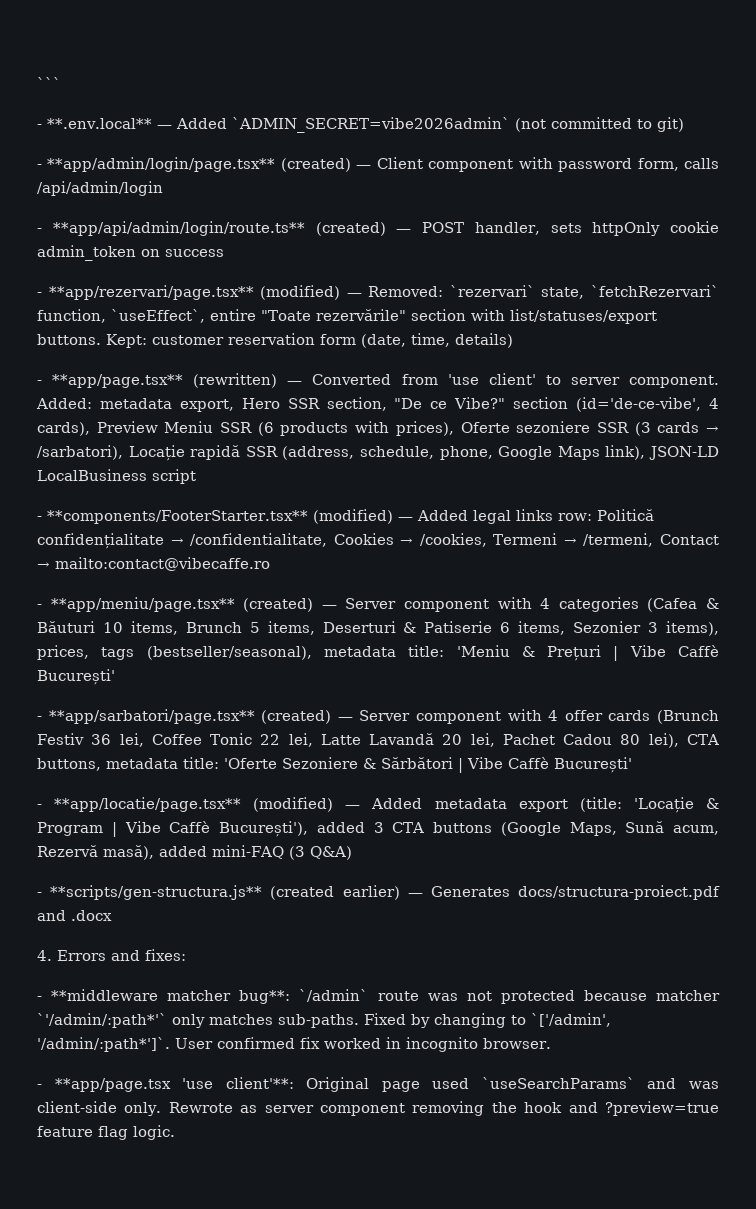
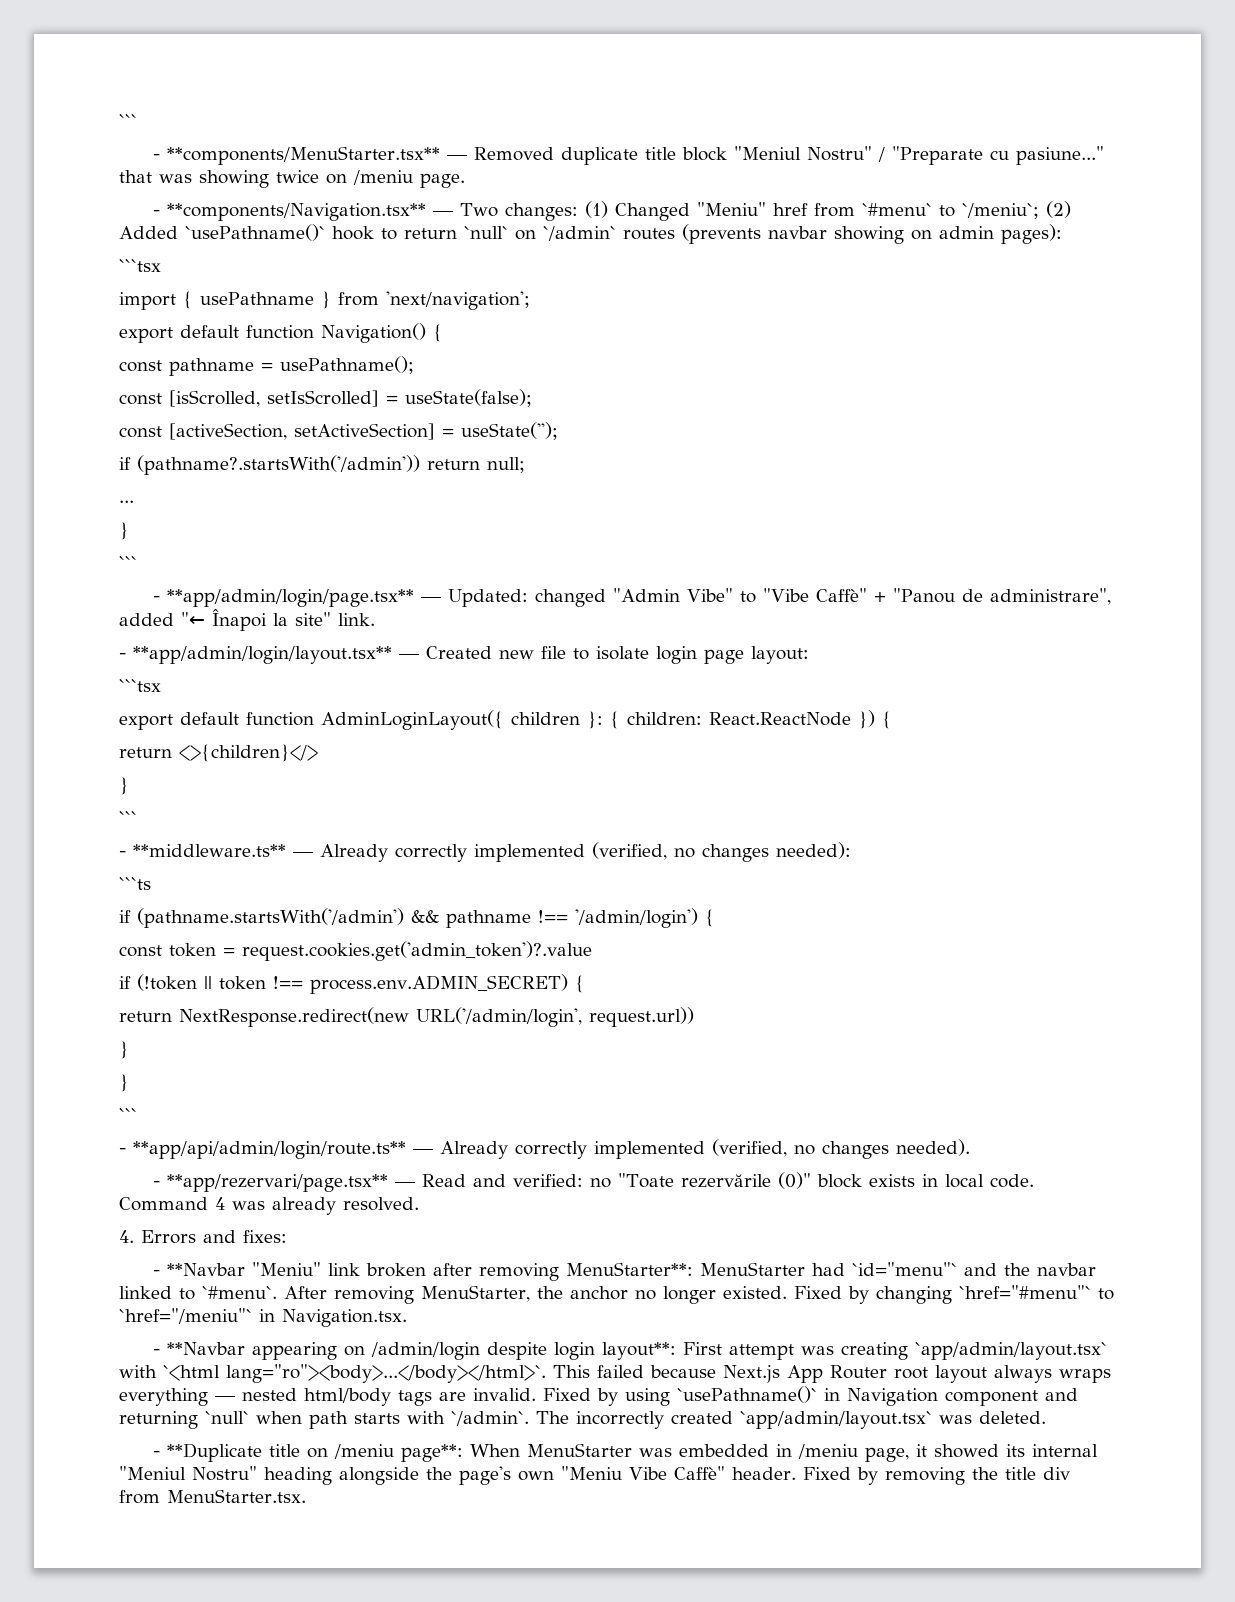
[37,77,61,89] [37,117,684,133] [37,157,720,172] [37,181,163,196] [37,221,719,236] [37,245,224,261] [37,285,719,300] [37,309,657,324] [37,333,513,348] [37,373,720,388] [36,397,719,412] [37,421,720,436] [37,445,720,461] [37,469,196,484] [37,509,654,524] [37,533,719,549] [37,557,270,571] [37,597,720,612] [37,621,719,636] [37,645,719,661] [37,669,115,685] [37,709,720,724] [37,733,719,748] [37,757,632,773] [37,797,719,813] [37,821,719,837] [37,845,352,860] [37,885,720,900] [37,910,112,921] ``` // - **.env.local** — Added `ADMIN_SECRET=vibe2026admin` (not committed to git) // - **app/admin/login/page.tsx** (created) — Client component with password form, calls /api/admin/login // - **app/api/admin/login/route.ts** (created) — POST handler, sets httpOnly cookie admin_token on success // - **app/rezervari/page.tsx** (modified) — Removed: `rezervari` state, `fetchRezervari` function, `useEffect`, entire "Toate rezervările" section with list/statuses/export buttons. Kept: customer reservation form (date, time, details) // - **app/page.tsx** (rewritten) — Converted from 'use client' to server component. Added: metadata export, Hero SSR section, "De ce Vibe?" section (id='de-ce-vibe', 4 cards), Preview Meniu SSR (6 products with prices), Oferte sezoniere SSR (3 cards → /sarbatori), Locație rapidă SSR (address, schedule, phone, Google Maps link), JSON-LD LocalBusiness script // - **components/FooterStarter.tsx** (modified) — Added legal links row: Politică confidențialitate → /confidentialitate, Cookies → /cookies, Termeni → /termeni, Contact → mailto:contact@vibecaffe.ro // - **app/meniu/page.tsx** (created) — Server component with 4 categories (Cafea & Băuturi 10 items, Brunch 5 items, Deserturi & Patiserie 6 items, Sezonier 3 items), prices, tags (bestseller/seasonal), metadata title: 'Meniu & Prețuri | Vibe Caffè București' // - **app/sarbatori/page.tsx** (created) — Server component with 4 offer cards (Brunch Festiv 36 lei, Coffee Tonic 22 lei, Latte Lavandă 20 lei, Pachet Cadou 80 lei), CTA buttons, metadata title: 'Oferte Sezoniere & Sărbători | Vibe Caffè București' // - **app/locatie/page.tsx** (modified) — Added metadata export (title: 'Locație & Program | Vibe Caffè București'), added 3 CTA buttons (Google Maps, Sună acum, Rezervă masă), added mini-FAQ (3 Q&A) // - **scripts/gen-structura.js** (created earlier) — Generates docs/structura-proiect.pdf and .docx -> [119,114,137,127] [152,146,1104,165] [119,170,465,188] [152,201,1071,221] [119,224,1062,244] [119,259,161,272] [119,291,530,310] [119,323,443,343] [119,356,414,376] [119,389,532,407] [119,422,558,440] [119,455,525,475] [119,500,134,503] [119,522,129,540] [119,556,137,569] [152,588,1111,607] [119,609,375,631] [119,646,809,664] [119,679,161,692] [119,710,892,730] [119,744,318,762] [119,777,129,795] [119,811,137,824] [119,842,851,862] [119,877,151,890] [119,908,715,928] [119,941,592,961] [119,974,585,994] [119,1007,694,1027] [119,1041,129,1059] [119,1074,129,1092] [119,1108,137,1121] [119,1139,970,1159] [152,1172,1034,1192] [119,1197,419,1215] ``` // - **components/MenuStarter.tsx** — Removed duplicate title block "Meniul Nostru" / "Preparate cu pasiune..." that was showing twice on /meniu page. // - **components/Navigation.tsx** — Two changes: (1) Changed "Meniu" href from `#menu` to `/meniu`; (2) Added `usePathname()` hook to return `null` on `/admin` routes (prevents navbar showing on admin pages): // ```tsx // import { usePathname } from 'next/navigation'; // export default function Navigation() { // const pathname = usePathname(); // const [isScrolled, setIsScrolled] = useState(false); // const [activeSection, setActiveSection] = useState(''); // if (pathname?.startsWith('/admin')) return null; // ... // } // ``` // - **app/admin/login/page.tsx** — Updated: changed "Admin Vibe" to "Vibe Caffè" + "Panou de administrare", added "← Înapoi la site" link. // - **app/admin/login/layout.tsx** — Created new file to isolate login page layout: // ```tsx // export default function AdminLoginLayout({ children }: { children: React.ReactNode }) { // return <>{children}</> // } // ``` // - **middleware.ts** — Already correctly implemented (verified, no changes needed): // ```ts // if (pathname.startsWith('/admin') && pathname !== '/admin/login') { // const token = request.cookies.get('admin_token')?.value // if (!token || token !== process.env.ADMIN_SECRET) { // return NextResponse.redirect(new URL('/admin/login', request.url)) // } // } // ``` // - **app/api/admin/login/route.ts** — Already correctly implemented (verified, no changes needed). // - **app/rezervari/page.tsx** — Read and verified: no "Toate rezervările (0)" block exists in local code. Command 4 was already resolved.
[51,989,721,1004] [37,1013,611,1028] [37,1037,551,1052] [37,1077,719,1092] [37,1101,719,1116] [37,1125,175,1140] **middleware matcher bug**: `/admin` route was not protected because matcher `'/admin/:path*'` only matches sub-paths. Fixed by changing to `['/admin', '/admin/:path*']`. User confirmed fix worked in incognito browser. // - **app/page.tsx 'use client'**: Original page used `useSearchParams` and was client-side only. Rewrote as server component removing the hook and ?preview=true feature flag logic. -> [166,1262,1096,1281] [119,1285,1114,1304] [119,1308,407,1327] [152,1342,1107,1360] [119,1364,1111,1383] [119,1386,1078,1406] [119,1411,1046,1429] [152,1443,1098,1462] [119,1466,1070,1485] [119,1489,306,1504] **Navbar "Meniu" link broken after removing MenuStarter**: MenuStarter had `id="menu"` and the navbar linked to `#menu`. After removing MenuStarter, the anchor no longer existed. Fixed by changing `href="#menu"` to `href="/meniu"` in Navigation.tsx. // - **Navbar appearing on /admin/login despite login layout**: First attempt was creating `app/admin/layout.tsx` with `<html lang="ro"><body>...</body></html>`. This failed because Next.js App Router root layout always wraps everything — nested html/body tags are invalid. Fixed by using `usePathname()` in Navigation component and returning `null` when path starts with `/admin`. The incorrectly created `app/admin/layout.tsx` was deleted. // - **Duplicate title on /meniu page**: When MenuStarter was embedded in /meniu page, it showed its internal "Meniul Nostru" heading alongside the page's own "Meniu Vibe Caffè" header. Fixed by removing the title div from MenuStarter.tsx.

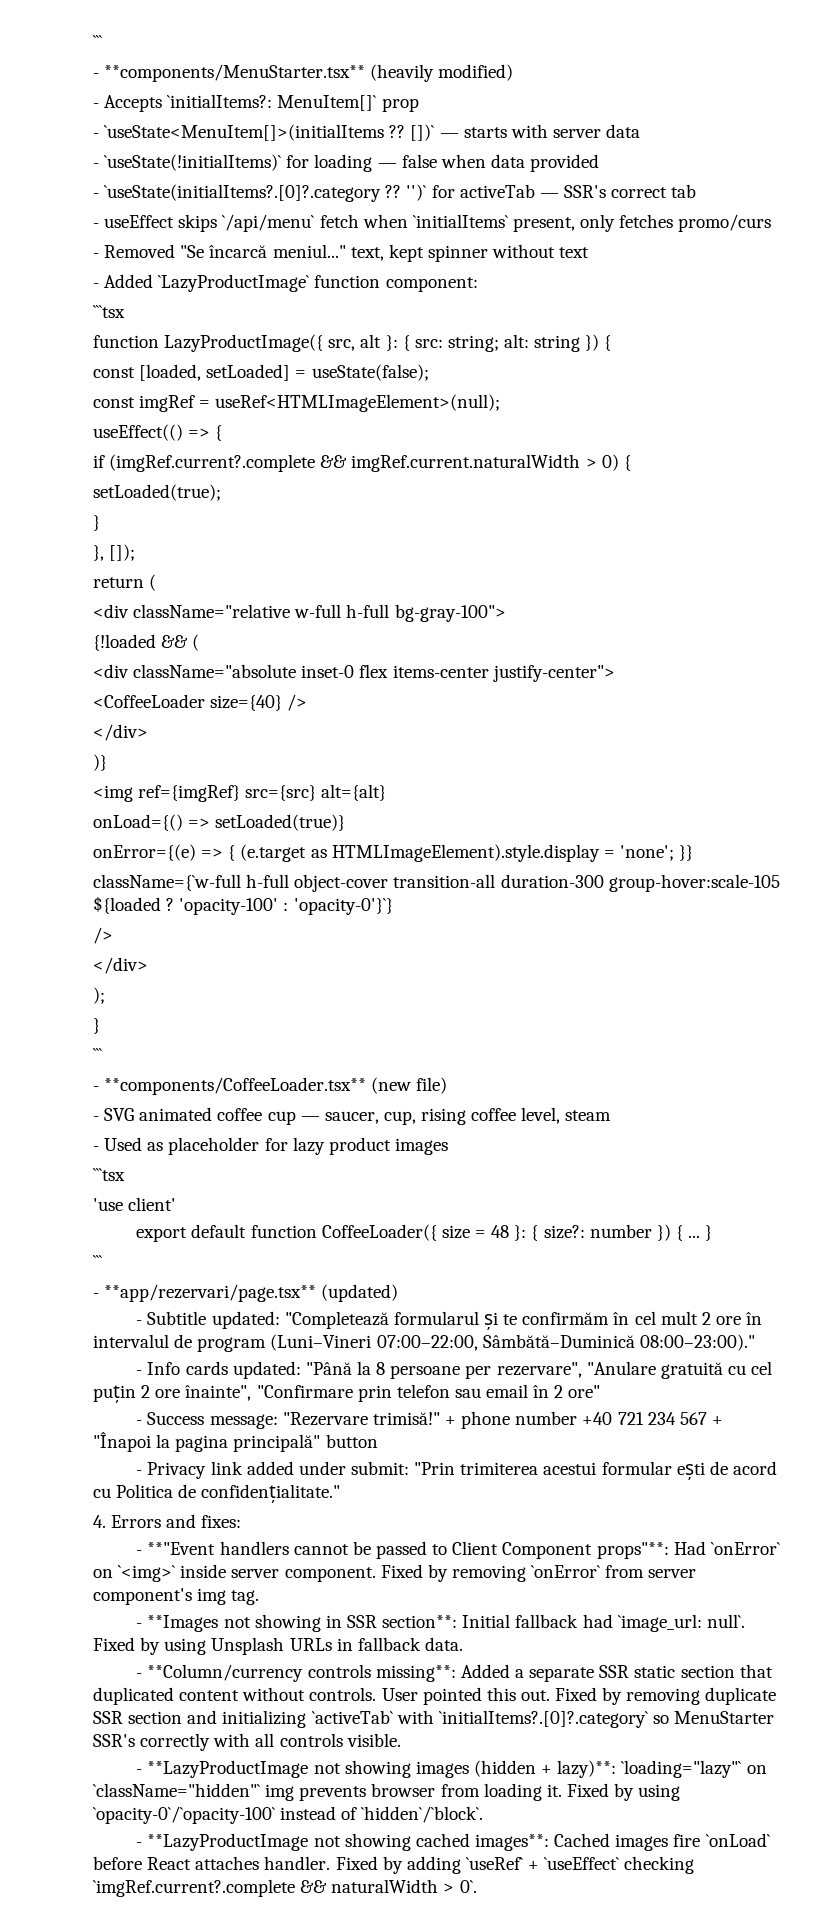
[446,146,1104,165] [119,170,465,188] [152,201,1071,221] [119,224,1062,244] [119,259,161,272] [119,291,530,310] [119,323,443,343] [119,356,414,376] [119,389,532,407] [119,422,558,440] [119,455,525,475] [119,500,134,503] [119,522,129,540] [119,556,137,569] [152,588,1111,607] [119,609,375,631] [119,646,809,664] [119,679,161,692] [119,710,892,730] [119,744,318,762] [119,777,129,795] [119,811,137,824] [119,842,851,862] [119,877,151,890] [119,908,715,928] [119,941,592,961] [119,974,585,994] [119,1007,694,1027] [119,1041,129,1059] [119,1074,129,1092] [119,1108,137,1121] [119,1139,970,1159] [152,1172,1034,1192] [119,1197,419,1215] — Removed duplicate title block "Meniul Nostru" / "Preparate cu pasiune..." that was showing twice on /meniu page. // - **components/Navigation.tsx** — Two changes: (1) Changed "Meniu" href from `#menu` to `/meniu`; (2) Added `usePathname()` hook to return `null` on `/admin` routes (prevents navbar showing on admin pages): // ```tsx // import { usePathname } from 'next/navigation'; // export default function Navigation() { // const pathname = usePathname(); // const [isScrolled, setIsScrolled] = useState(false); // const [activeSection, setActiveSection] = useState(''); // if (pathname?.startsWith('/admin')) return null; // ... // } // ``` // - **app/admin/login/page.tsx** — Updated: changed "Admin Vibe" to "Vibe Caffè" + "Panou de administrare", added "← Înapoi la site" link. // - **app/admin/login/layout.tsx** — Created new file to isolate login page layout: // ```tsx // export default function AdminLoginLayout({ children }: { children: React.ReactNode }) { // return <>{children}</> // } // ``` // - **middleware.ts** — Already correctly implemented (verified, no changes needed): // ```ts // if (pathname.startsWith('/admin') && pathname !== '/admin/login') { // const token = request.cookies.get('admin_token')?.value // if (!token || token !== process.env.ADMIN_SECRET) { // return NextResponse.redirect(new URL('/admin/login', request.url)) // } // } // ``` // - **app/api/admin/login/route.ts** — Already correctly implemented (verified, no changes needed). // - **app/rezervari/page.tsx** — Read and verified: no "Toate rezervările (0)" block exists in local code. Command 4 was already resolved. -> [370,64,514,82] [93,94,419,112] [93,124,641,141] [93,154,600,172] [93,184,697,202] [93,214,772,232] [93,244,590,262] [93,274,478,292] [93,305,125,318] [93,334,612,352] [93,364,429,381] [93,394,501,412] [93,424,223,441] [93,454,631,472] [93,484,221,501] [93,515,100,531] [93,544,136,561] [93,574,157,591] [93,604,506,622] [93,634,200,651] [93,664,615,682] [93,694,308,711] [93,724,148,741] [93,754,107,771] [93,784,387,802] [93,814,346,831] [93,844,694,862] [93,874,780,892] [93,896,393,915] [93,927,113,944] [93,957,148,974] [93,987,105,1004] [93,1018,100,1034] [93,1048,102,1061] [93,1077,448,1095] [93,1107,612,1125] [93,1137,448,1155] [93,1168,125,1181] [93,1197,177,1211] [136,1224,713,1242] [93,1255,102,1268] [93,1284,399,1302] [136,1311,763,1330] [93,1334,755,1352] [136,1361,773,1379] [93,1384,601,1403] [136,1411,723,1429] [93,1432,378,1452] [136,1461,777,1480] [93,1484,341,1503] (heavily modified) // - Accepts `initialItems?: MenuItem[]` prop // - `useState<MenuItem[]>(initialItems ?? [])` — starts with server data // - `useState(!initialItems)` for loading — false when data provided // - `useState(initialItems?.[0]?.category ?? '')` for activeTab — SSR's correct tab // - useEffect skips `/api/menu` fetch when `initialItems` present, only fetches promo/curs // - Removed "Se încarcă meniul..." text, kept spinner without text // - Added `LazyProductImage` function component: // ```tsx // function LazyProductImage({ src, alt }: { src: string; alt: string }) { // const [loaded, setLoaded] = useState(false); // const imgRef = useRef<HTMLImageElement>(null); // useEffect(() => { // if (imgRef.current?.complete && imgRef.current.naturalWidth > 0) { // setLoaded(true); // } // }, []); // return ( // <div className="relative w-full h-full bg-gray-100"> // {!loaded && ( // <div className="absolute inset-0 flex items-center justify-center"> // <CoffeeLoader size={40} /> // </div> // )} // <img ref={imgRef} src={src} alt={alt} // onLoad={() => setLoaded(true)} // onError={(e) => { (e.target as HTMLImageElement).style.display = 'none'; }} // className={`w-full h-full object-cover transition-all duration-300 group-hover:scale-105 ${loaded ? 'opacity-100' : 'opacity-0'}`} // /> // </div> // ); // } // ``` // - **components/CoffeeLoader.tsx** (new file) // - SVG animated coffee cup — saucer, cup, rising coffee level, steam // - Used as placeholder for lazy product images // ```tsx // 'use client' // export default function CoffeeLoader({ size = 48 }: { size?: number }) { ... } // ``` // - **app/rezervari/page.tsx** (updated) // - Subtitle updated: "Completează formularul și te confirmăm în cel mult 2 ore în intervalul de program (Luni–Vineri 07:00–22:00, Sâmbătă–Duminică 08:00–23:00)." // - Info cards updated: "Până la 8 persoane per rezervare", "Anulare gratuită cu cel puțin 2 ore înainte", "Confirmare prin telefon sau email în 2 ore" // - Success message: "Rezervare trimisă!" + phone number +40 721 234 567 + "Înapoi la pagina principală" button // - Privacy link added under submit: "Prin trimiterea acestui formular ești de acord cu Politica de confidențialitate."
[166,1262,1096,1281] [119,1285,1114,1304] [119,1308,407,1327] [152,1342,1107,1360] [119,1364,1111,1383] [119,1386,1078,1406] [119,1411,1046,1429] [152,1443,1098,1462] [119,1466,1070,1485] [119,1489,306,1504] **Navbar "Meniu" link broken after removing MenuStarter**: MenuStarter had `id="menu"` and the navbar linked to `#menu`. After removing MenuStarter, the anchor no longer existed. Fixed by changing `href="#menu"` to `href="/meniu"` in Navigation.tsx. // - **Navbar appearing on /admin/login despite login layout**: First attempt was creating `app/admin/layout.tsx` with `<html lang="ro"><body>...</body></html>`. This failed because Next.js App Router root layout always wraps everything — nested html/body tags are invalid. Fixed by using `usePathname()` in Navigation component and returning `null` when path starts with `/admin`. The incorrectly created `app/admin/layout.tsx` was deleted. // - **Duplicate title on /meniu page**: When MenuStarter was embedded in /meniu page, it showed its internal "Meniul Nostru" heading alongside the page's own "Meniu Vibe Caffè" header. Fixed by removing the title div from MenuStarter.tsx. -> [147,1541,780,1559] [93,1564,697,1582] [93,1588,260,1605] [136,1614,745,1632] [93,1637,463,1655] [136,1664,773,1682] [93,1687,777,1705] [93,1710,775,1728] [93,1733,401,1751] [136,1760,767,1778] [93,1783,681,1801] [93,1806,484,1824] [136,1833,770,1851] [93,1856,695,1874] [93,1879,477,1897] **"Event handlers cannot be passed to Client Component props"**: Had `onError` on `<img>` inside server component. Fixed by removing `onError` from server component's img tag. // - **Images not showing in SSR section**: Initial fallback had `image_url: null`. Fixed by using Unsplash URLs in fallback data. // - **Column/currency controls missing**: Added a separate SSR static section that duplicated content without controls. User pointed this out. Fixed by removing duplicate SSR section and initializing `activeTab` with `initialItems?.[0]?.category` so MenuStarter SSR's correctly with all controls visible. // - **LazyProductImage not showing images (hidden + lazy)**: `loading="lazy"` on `className="hidden"` img prevents browser from loading it. Fixed by using `opacity-0`/`opacity-100` instead of `hidden`/`block`. // - **LazyProductImage not showing cached images**: Cached images fire `onLoad` before React attaches handler. Fixed by adding `useRef` + `useEffect` checking `imgRef.current?.complete && naturalWidth > 0`.

